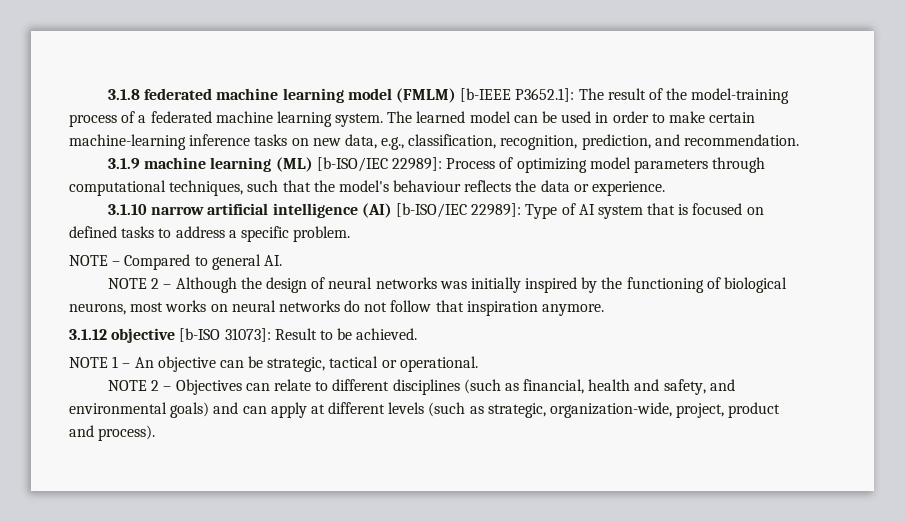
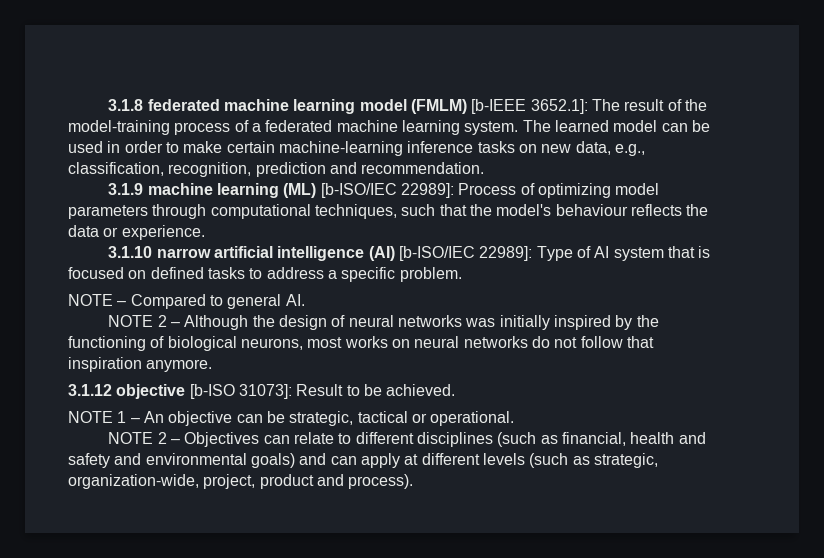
[515,88,575,102] P3652.1]: -> [530,99,588,114] 3652.1]:
[581,134,651,150] prediction, -> [255,162,326,177] prediction
[663,379,706,395] safety, -> [68,453,110,468] safety

